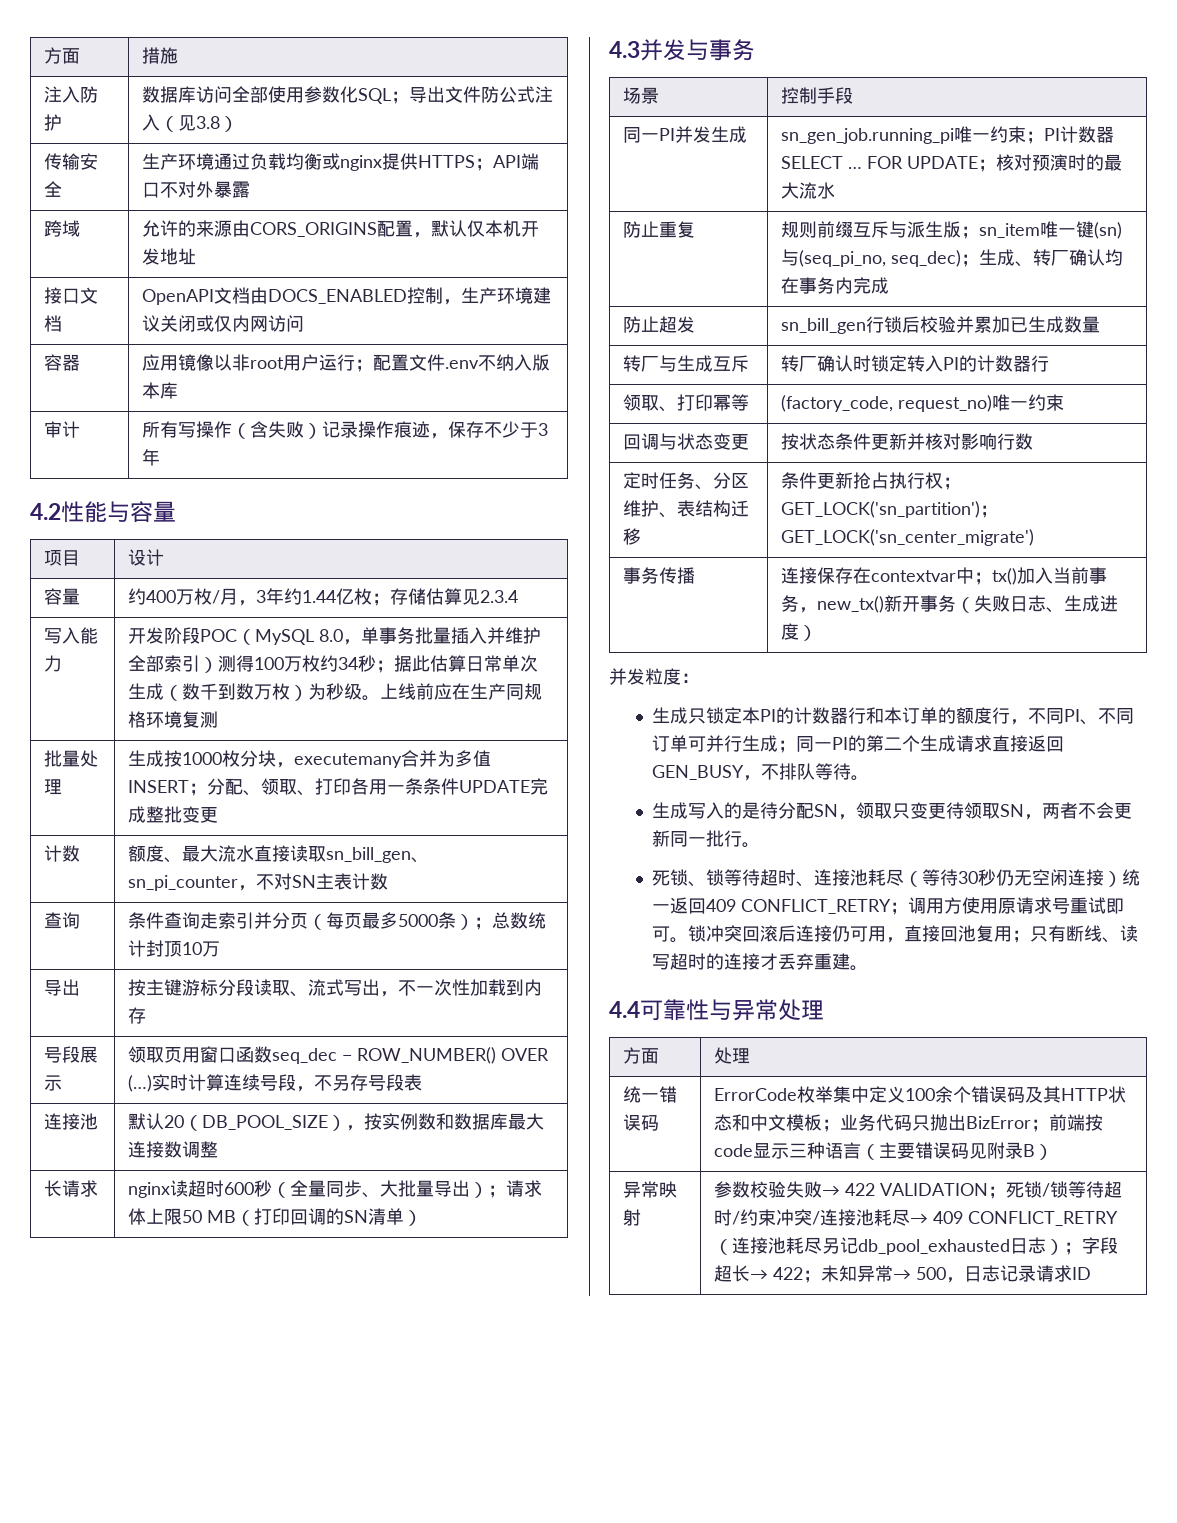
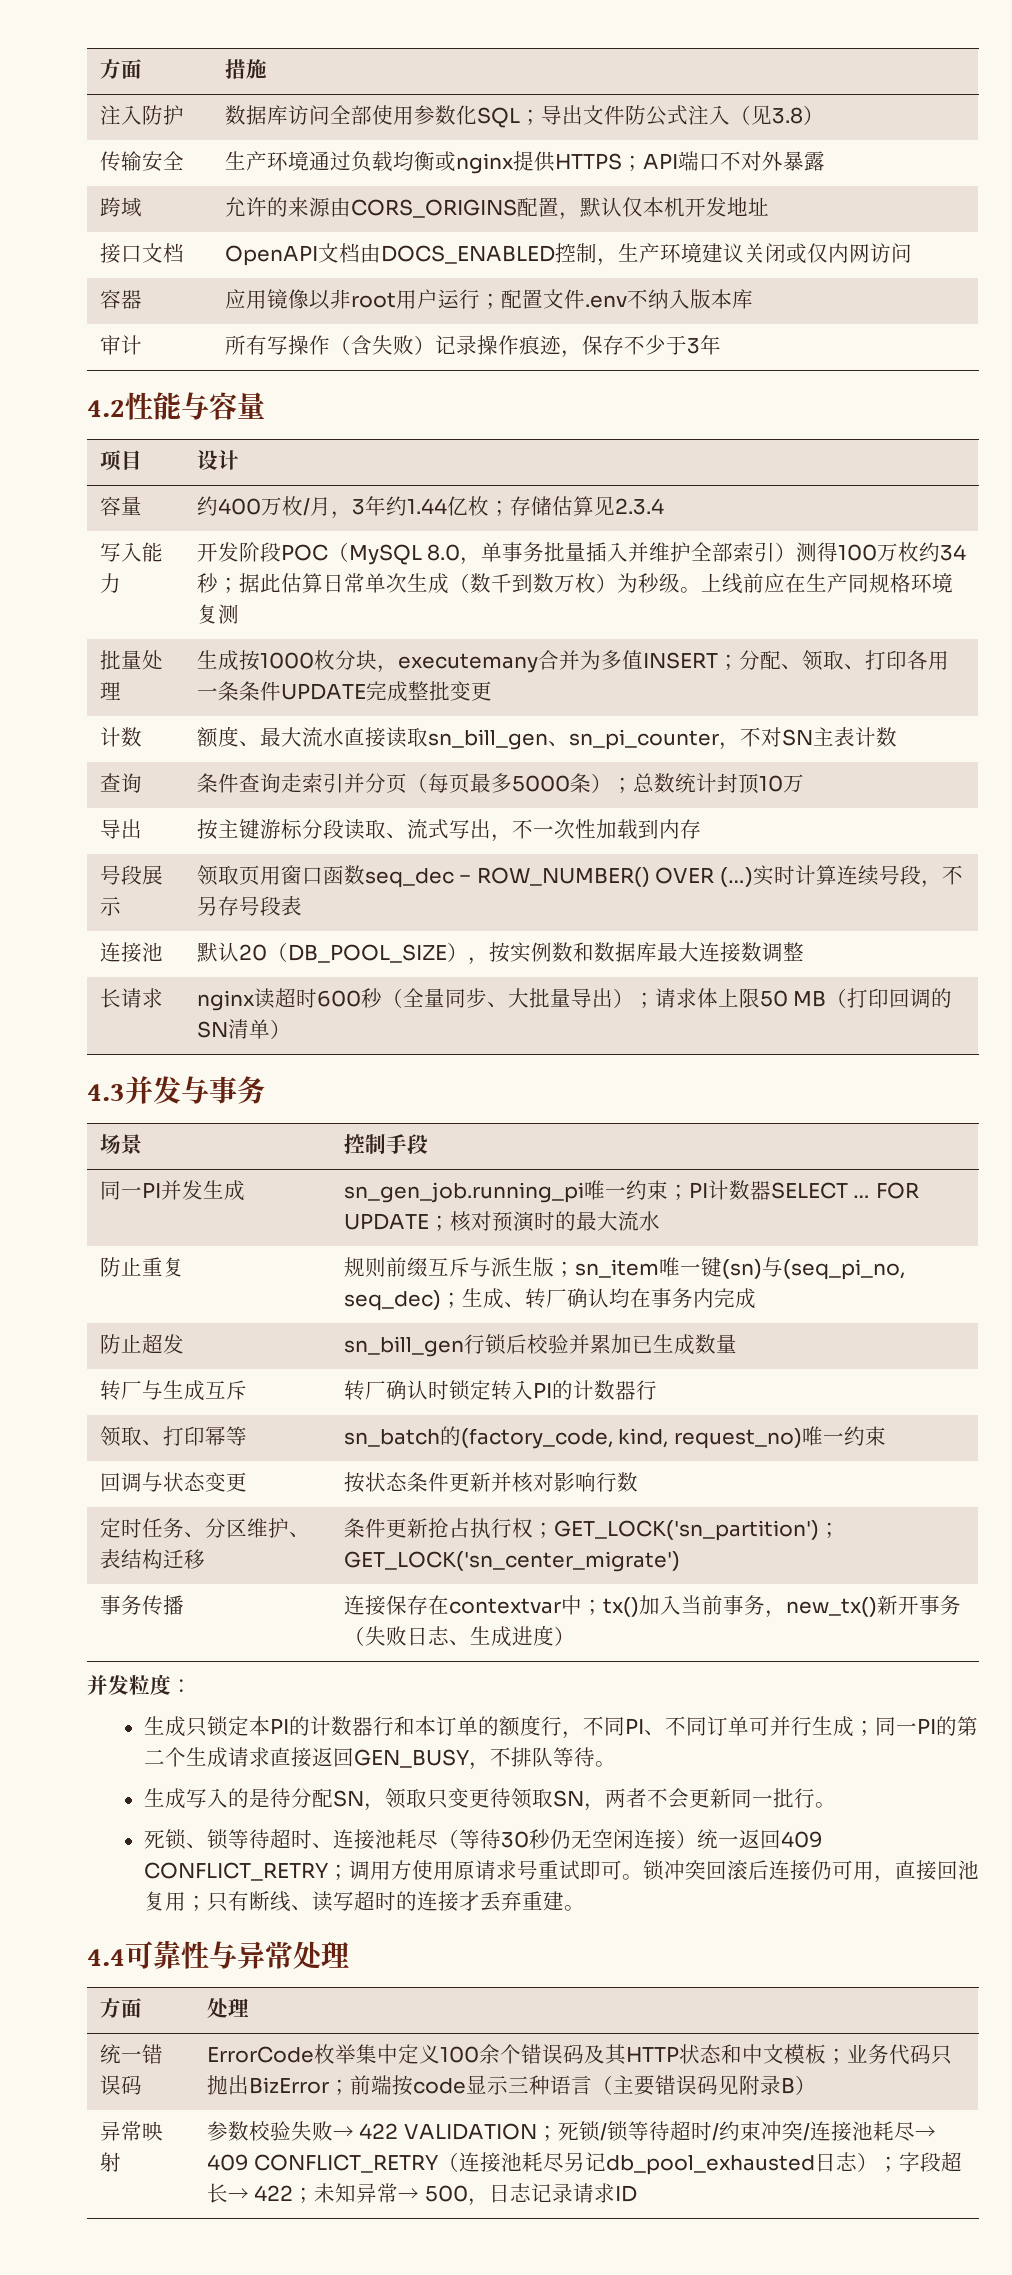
[780,395,893,412] (factory_code, -> [343,1426,669,1449] sn_batch的(factory_code, kind,

